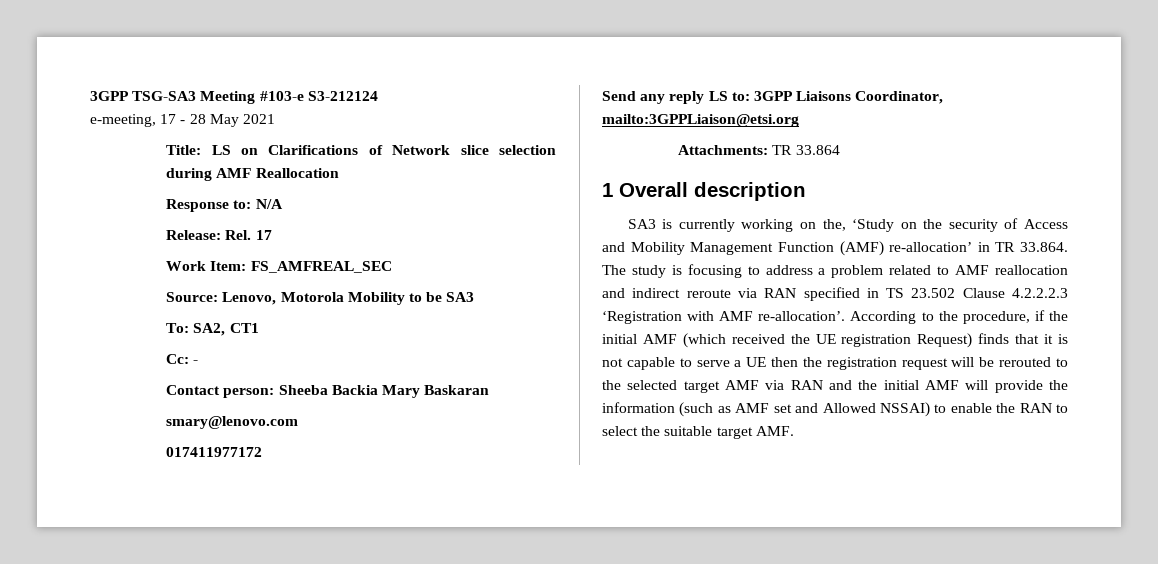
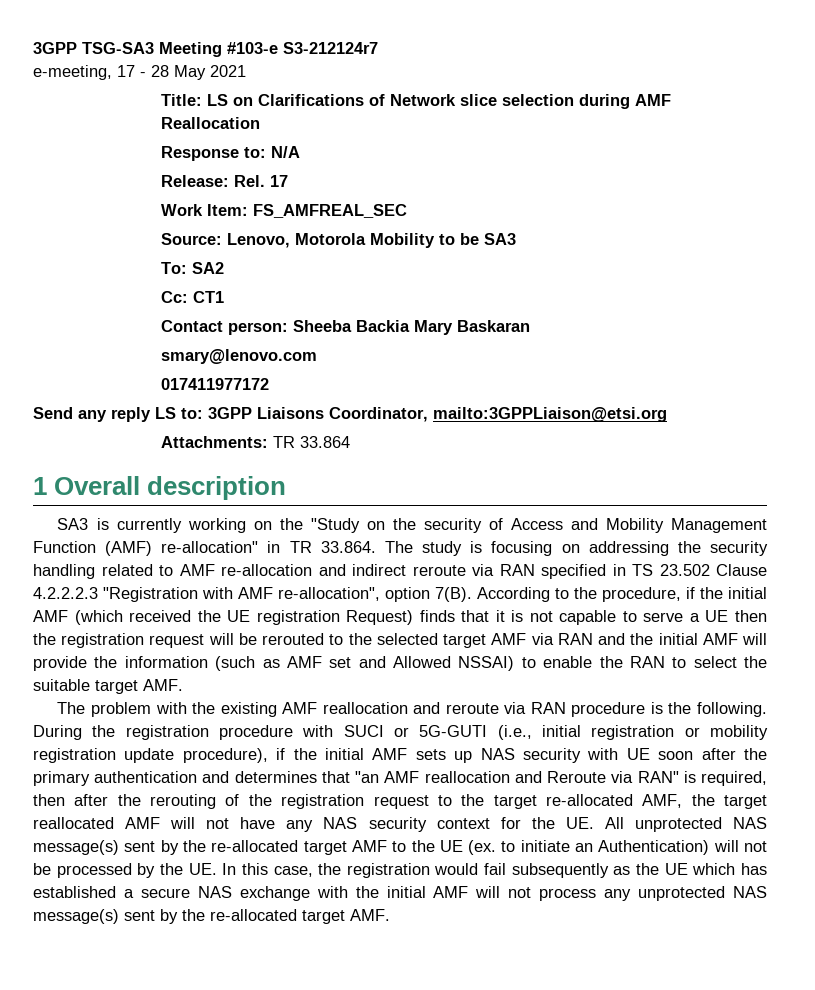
[307,91,378,101] S3-212124 -> [283,42,378,54] S3-212124r7
[193,323,259,336] SA2, CT1 -> [191,262,224,274] SA2
[193,360,199,364] - -> [192,291,224,303] CT1
[822,219,895,232] the, ‘Study -> [279,518,360,533] the "Study
[889,242,973,252] re-allocation’ -> [161,541,259,553] re-allocation"
[747,265,884,278] to address a problem -> [561,541,768,556] [33,564,95,579] on addressing the security handling
[995,265,1068,275] reallocation -> [221,564,312,576] re-allocation
[602,311,682,324] ‘Registration -> [103,587,198,602] "Registration
[758,311,846,321] re-allocation’. -> [278,587,472,602] re-allocation", option 7(B).
(794, 431) none -> [57,702,767,717] [33,725,768,740] [33,748,767,763] [33,771,768,786] [33,794,767,809] [33,817,767,832] [33,840,767,855] [33,863,767,878] [33,886,768,901] [33,909,390,924] // The problem with the existing AMF reallocation and reroute via RAN procedure is the following. During the registration procedure with SUCI or 5G-GUTI (i.e., initial registration or mobility registration update procedure), if the initial AMF sets up NAS security with UE soon after the primary authentication and determines that "an AMF reallocation and Reroute via RAN" is required, then after the rerouting of the registration request to the target re-allocated AMF, the target reallocated AMF will not have any NAS security context for the UE. All unprotected NAS message(s) sent by the re-allocated target AMF to the UE (ex. to initiate an Authentication) will not be processed by the UE. In this case, the registration would fail subsequently as the UE which has established a secure NAS exchange with the initial AMF will not process any unprotected NAS message(s) sent by the re-allocated target AMF.

